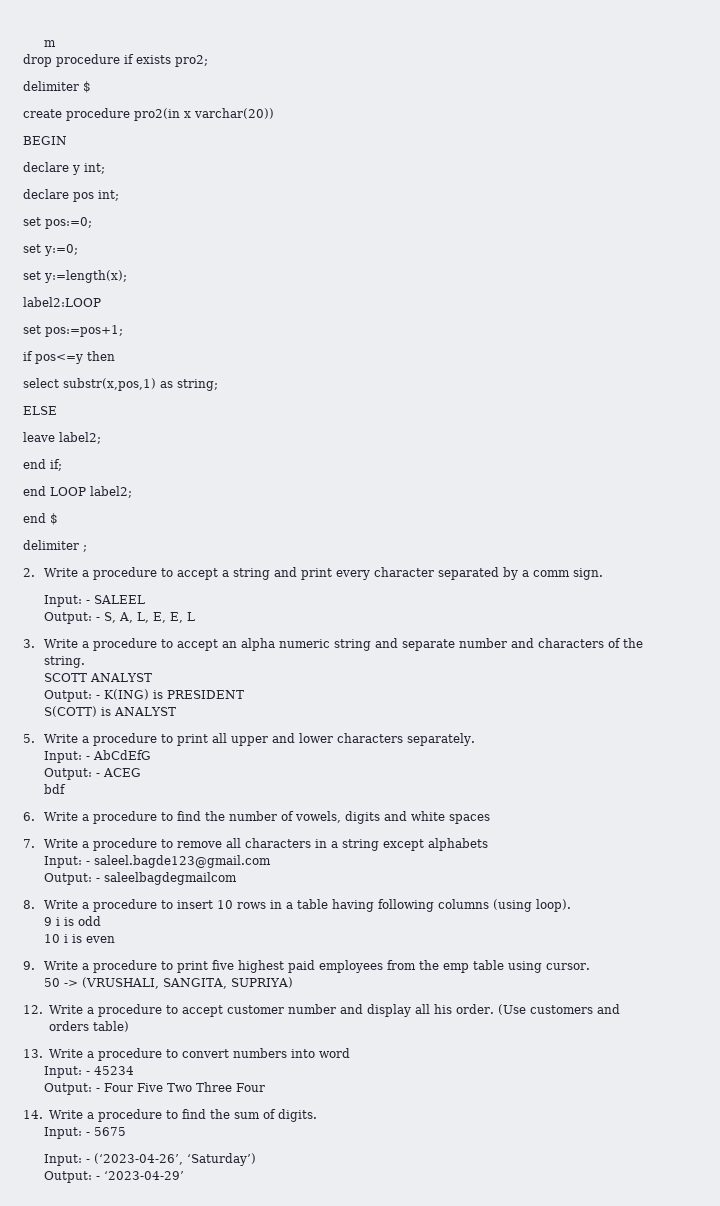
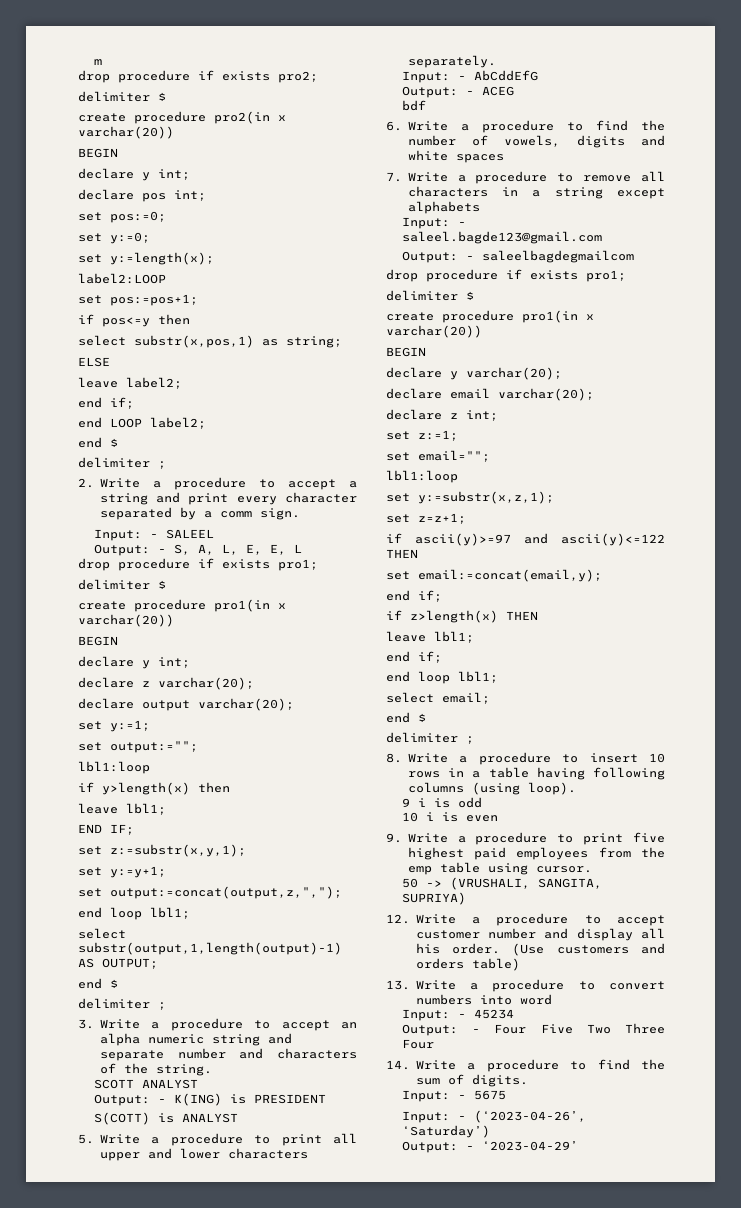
(195, 616) none -> [78,558,318,571] [78,579,166,590] [78,599,286,612] [78,614,174,627] [78,636,118,646] [78,656,190,669] [78,677,254,690] [78,698,294,711] [78,720,150,732] [78,741,198,753] [78,761,150,774] [78,782,230,795] [78,803,166,815] [78,824,134,835] [78,844,246,857] [78,866,166,878] [78,886,342,899] [78,907,190,920] [78,928,126,939] [78,942,342,955] [78,958,158,969] [78,978,118,989] [78,998,166,1010] // drop procedure if exists pro1; // delimiter $ // create procedure pro1(in x varchar(20)) // BEGIN // declare y int; // declare z varchar(20); // declare output varchar(20); // set y:=1; // set output:=""; // lbl1:loop // if y>length(x) then // leave lbl1; // END IF; // set z:=substr(x,y,1); // set y:=y+1; // set output:=concat(output,z,","); // end loop lbl1; // select substr(output,1,length(output)-1) AS OUTPUT; // end $ // delimiter ;
[92,750,151,760] AbCdEfG -> [473,70,538,81] AbCddEfG
(237, 878) none -> [386,269,626,282] [386,290,474,301] [386,310,594,323] [386,325,482,338] [386,347,426,357] [386,367,562,380] [386,388,594,401] [386,409,498,421] [386,430,458,441] [386,450,490,462] [386,470,458,483] [386,491,554,504] [386,513,466,524] [386,533,665,546] [386,549,418,558] [386,569,602,582] [386,590,442,602] [386,610,538,623] [386,631,474,643] [386,651,442,663] [386,671,498,684] [386,692,490,704] [386,712,426,723] [386,732,474,744] // drop procedure if exists pro1; // delimiter $ // create procedure pro1(in x varchar(20)) // BEGIN // declare y varchar(20); // declare email varchar(20); // declare z int; // set z:=1; // set email=""; // lbl1:loop // set y:=substr(x,z,1); // set z=z+1; // if ascii(y)>=97 and ascii(y)<=122 THEN // set email:=concat(email,y); // end if; // if z>length(x) THEN // leave lbl1; // end if; // end loop lbl1; // select email; // end $ // delimiter ;

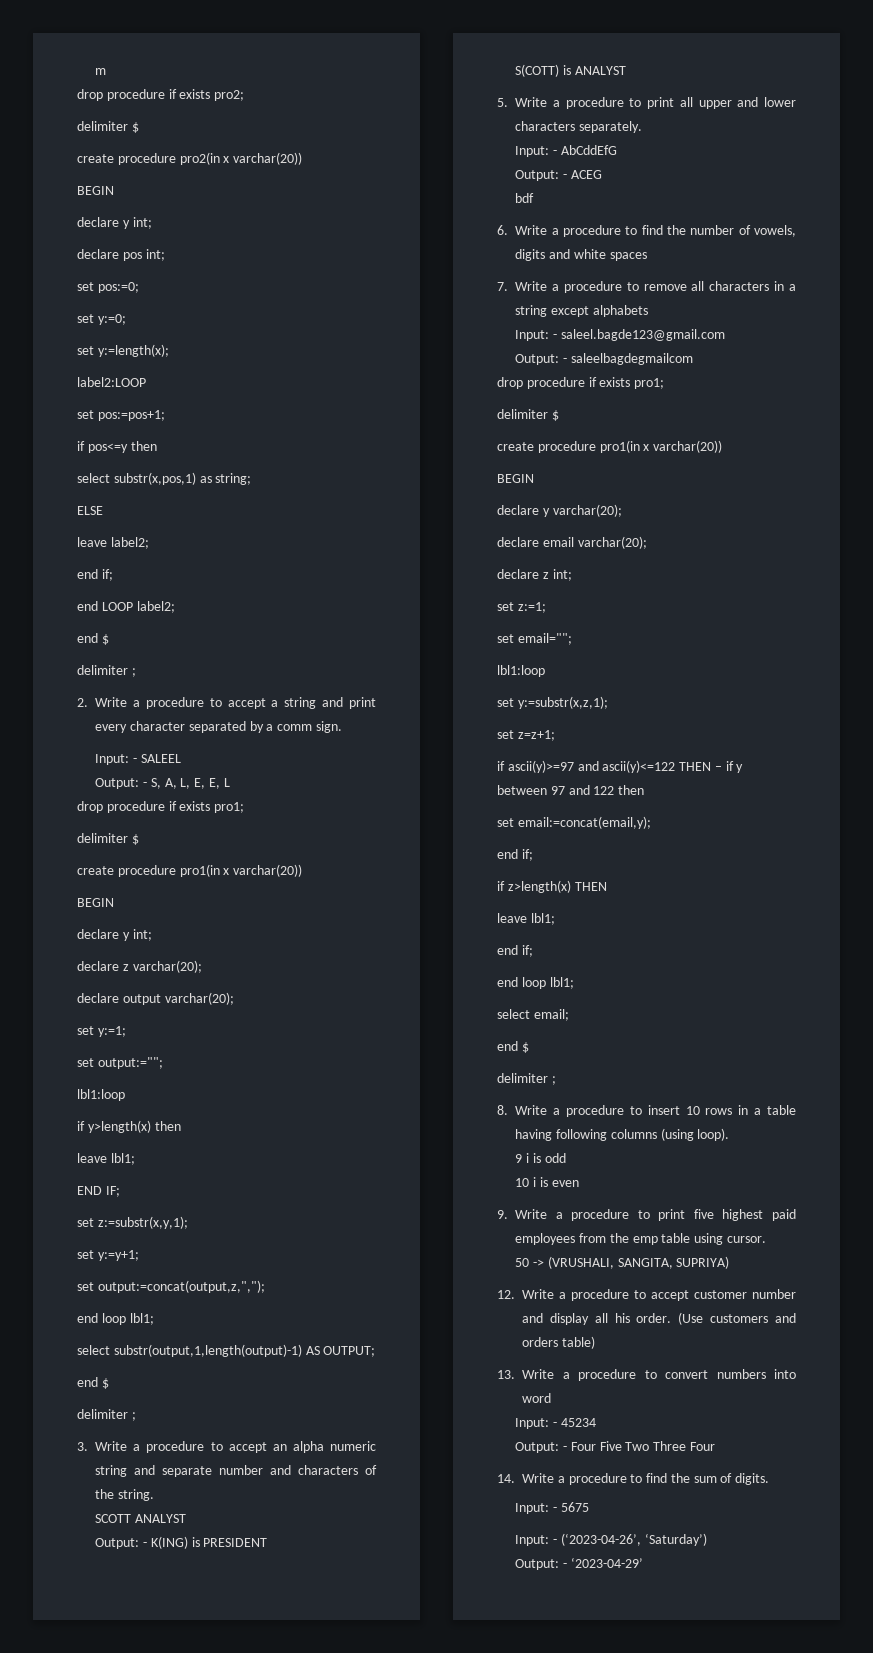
(418, 553) none -> [714,761,744,773] [497,785,645,795] – if y between 97 and 122 then

